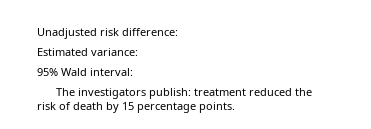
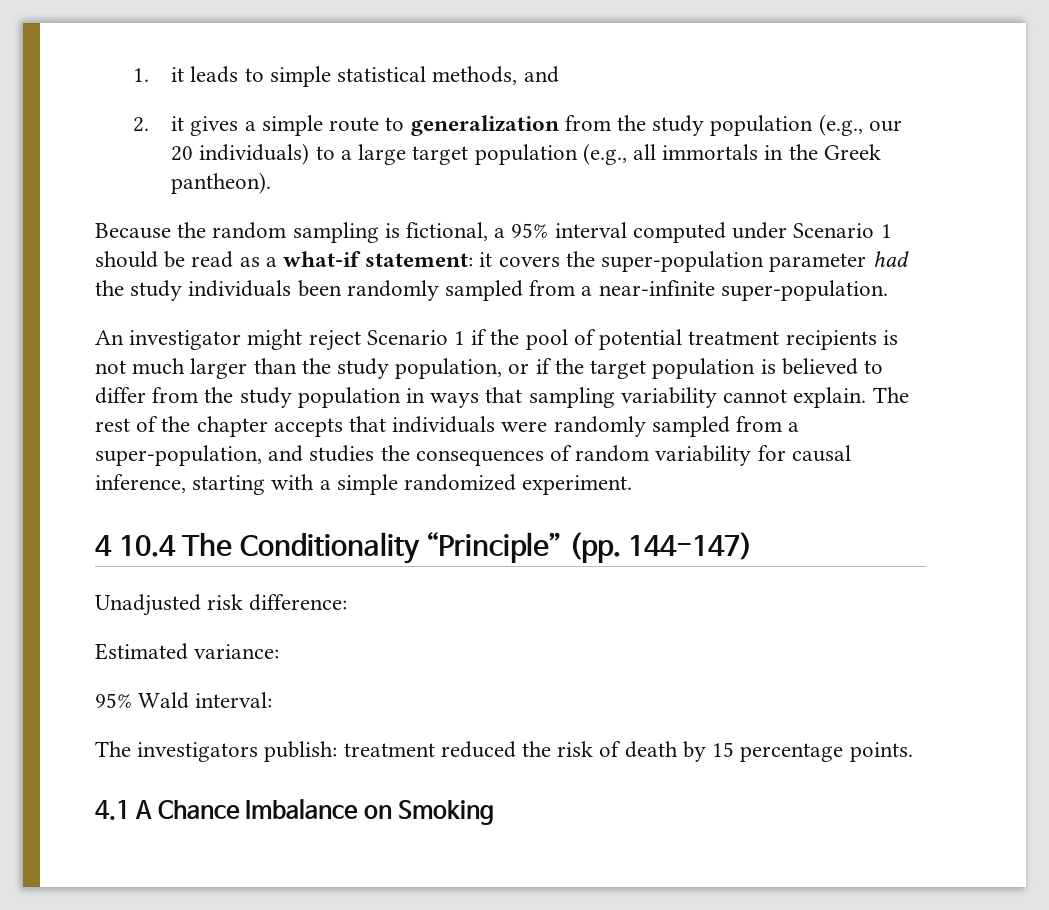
(37, 33) none -> [133,66,559,87] [133,114,902,136] [171,143,881,165] [171,172,272,194] [95,222,892,243] [95,251,909,272] [95,280,888,301] [95,329,898,351] [95,358,883,379] [95,387,909,408] [95,416,800,437] [95,445,851,466] [95,474,633,495] [95,532,753,564] 1. it leads to simple statistical methods, and // 2. it gives a simple route to generalization from the study population (e.g., our 20 individuals) to a large target population (e.g., all immortals in the Greek pantheon). // Because the random sampling is fictional, a 95% interval computed under Scenario 1 should be read as a what-if statement: it covers the super-population parameter had the study individuals been randomly sampled from a near-infinite super-population. // An investigator might reject Scenario 1 if the pool of potential treatment recipients is not much larger than the study population, or if the target population is believed to differ from the study population in ways that sampling variability cannot explain. The rest of the chapter accepts that individuals were randomly sampled from a super-population, and studies the consequences of random variability for causal inference, starting with a simple randomized experiment. // 4 10.4 The Conditionality “Principle” (pp. 144-147) //
(235, 107) none -> [95,799,495,825] // 4.1 A Chance Imbalance on Smoking

